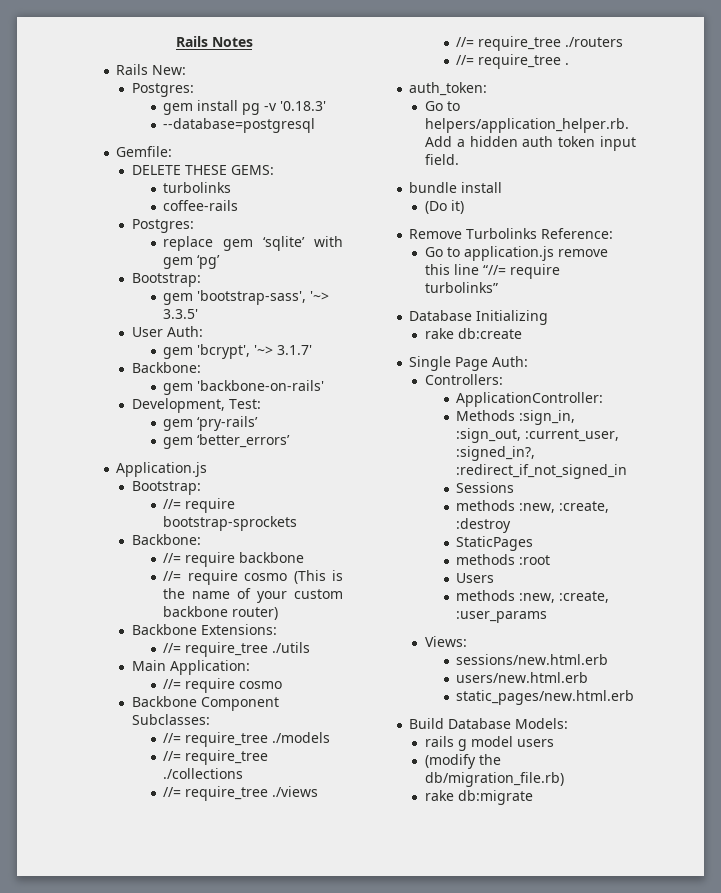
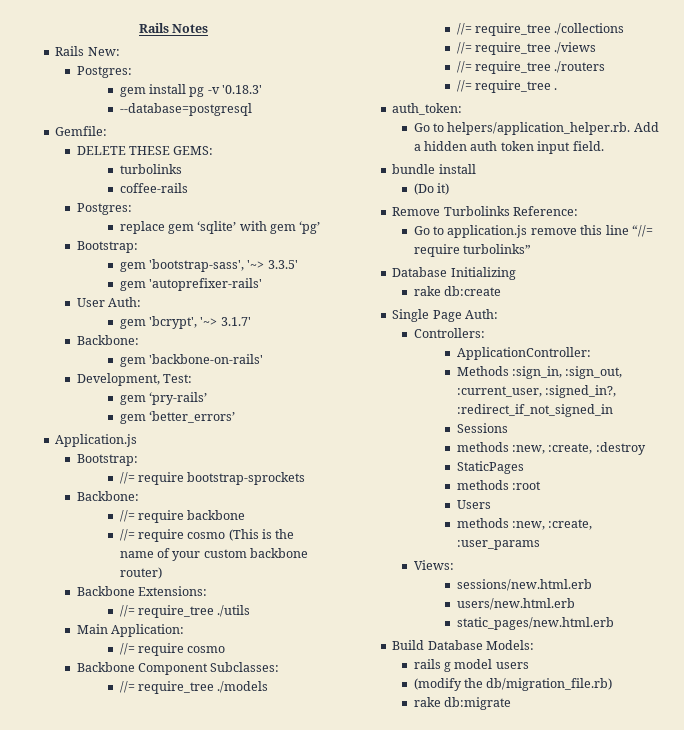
(199, 314) none -> [119,278,262,291] // gem 'autoprefixer-rails'

